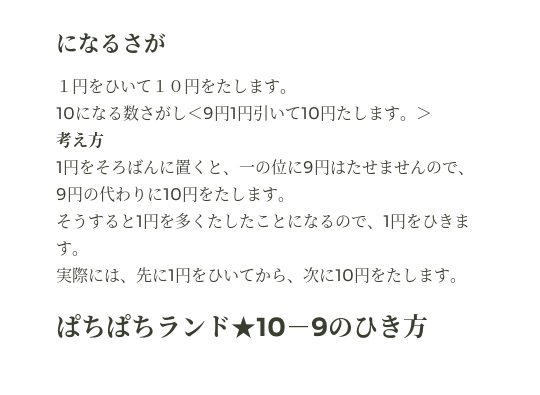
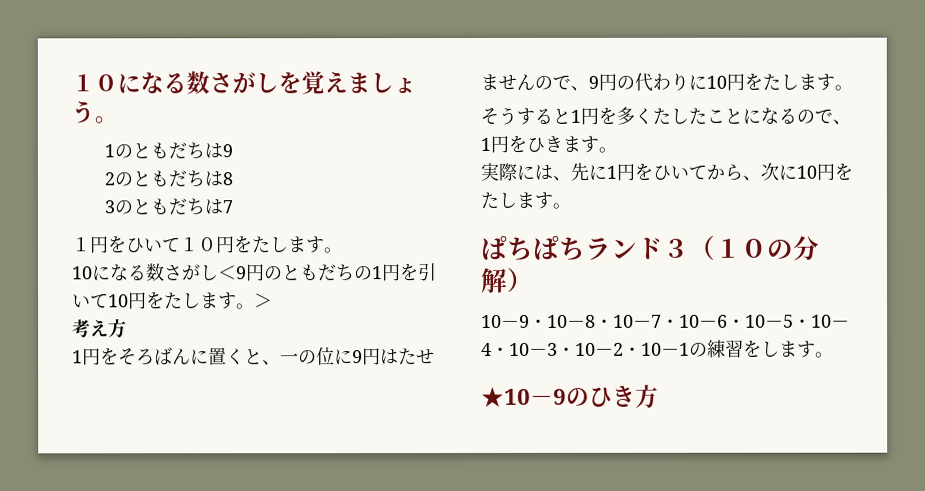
[56,33,166,53] になるさが -> [71,71,417,95] [71,100,118,124] [103,142,233,160] [103,170,233,188] [103,198,233,216] １０になる数さがしを覚えましょう。 // 1のともだちは9 // 2のともだちは8 // 3のともだちは7
[230,105,253,122] 1円 -> [264,263,419,282] のともだちの1円を
(336, 113) none -> [146,291,165,310] を
(231, 326) none -> [662,235,820,261] [481,267,534,293] [481,314,850,328] [481,339,834,358] ３（１０の分解） // 10－9・10－8・10－7・10－6・10－5・10－4・10－3・10－2・10－1の練習をします。 //

